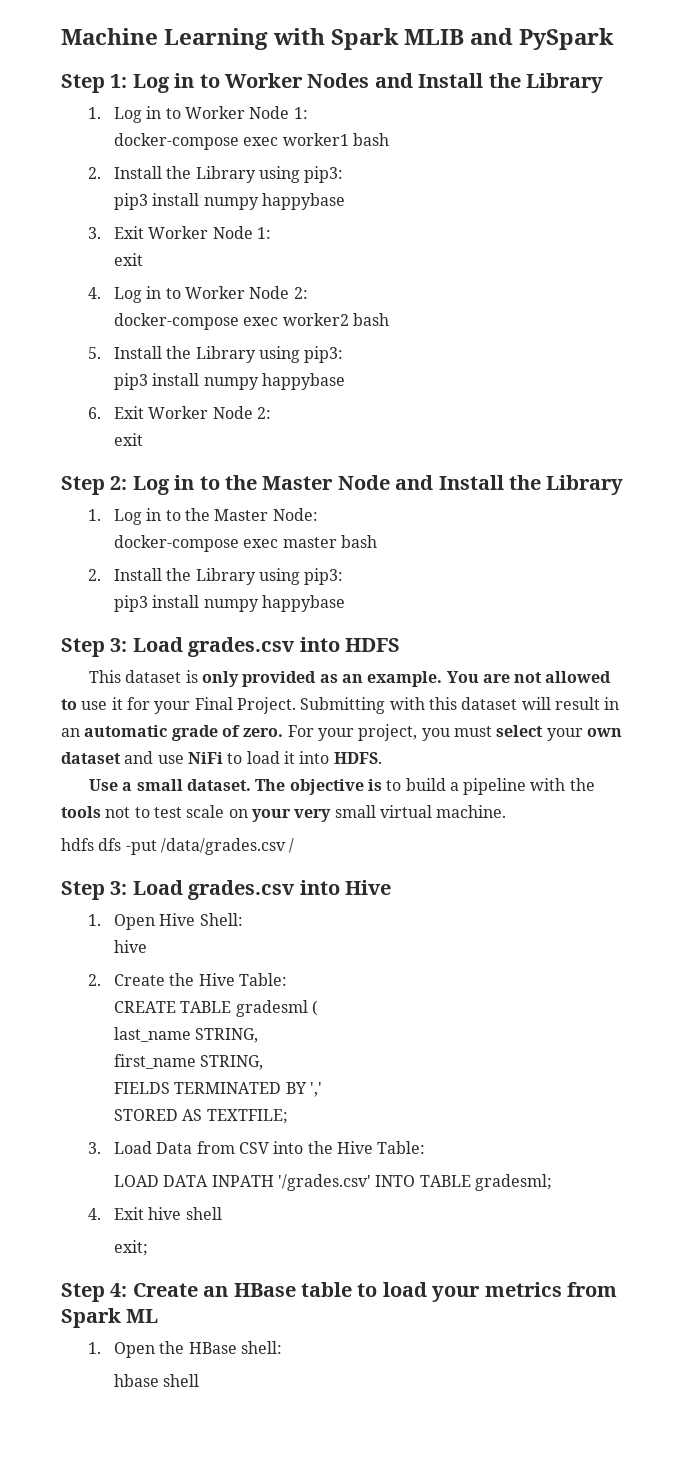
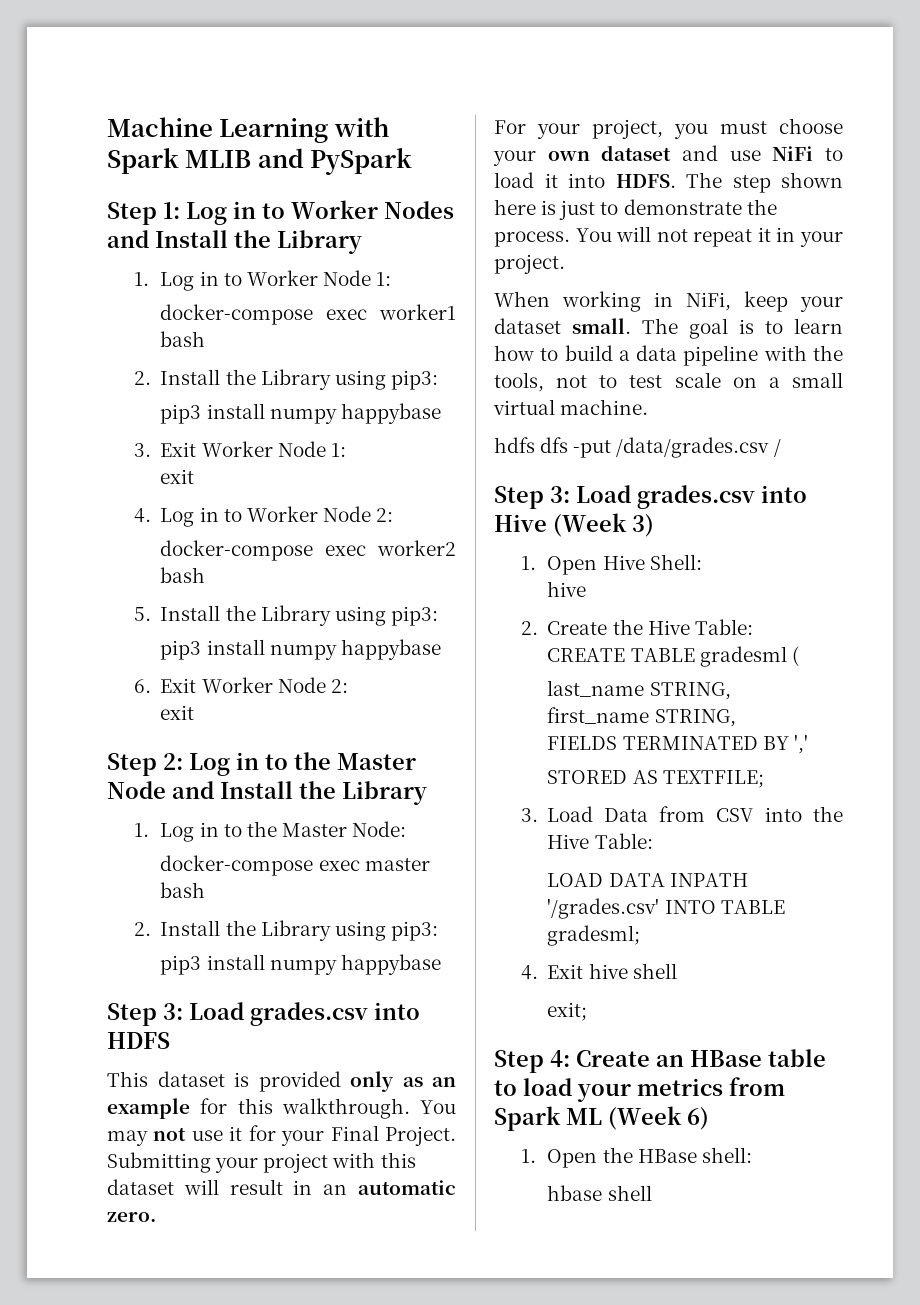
[201,671,612,687] [61,699,77,710] only provided as an example. You are not allowed to -> [258,1071,456,1092] [107,1098,456,1119] [107,1127,187,1146] provided only as an example for this walkthrough. You may not
(386, 705) none -> [215,1153,329,1173] your project
[171,725,240,741] grade of -> (457, 1187) none
(284, 732) none -> (156, 1217) //
[496,725,544,737] select -> [779,118,843,134] choose
[88,779,382,795] // Use a small dataset. The objective is -> [686,172,843,193] [494,199,777,220] [494,226,843,247] [494,254,565,274] [494,291,843,312] [494,318,843,339] [494,345,534,361] The step shown here is just to demonstrate the process. You will not repeat it in your project. // When working in NiFi, keep your dataset small. The goal is to learn how
(459, 786) none -> [636,345,678,361] data
[61,806,101,818] tools -> [494,372,544,392] tools,
[251,809,332,822] your very -> [768,377,780,388] a
(391, 887) none -> [553,513,654,537] (Week 3)
(159, 1316) none -> [608,1106,709,1130] (Week 6)

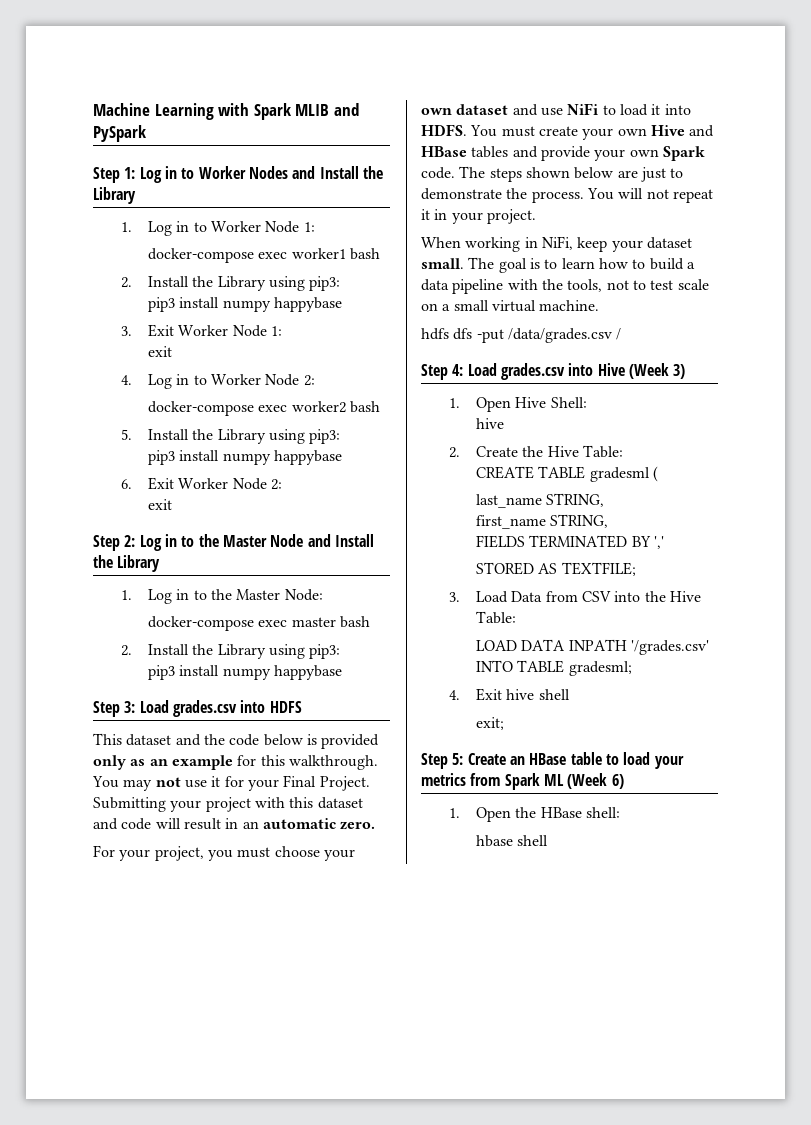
(225, 1079) none -> [175,734,303,746] and the code below
(174, 1187) none -> [93,818,152,830] and code
[686,172,843,193] [494,199,557,215] The step shown here is -> [470,125,715,140] [421,146,705,161] [421,166,638,182] You must create your own Hive and HBase tables and provide your own Spark code. The steps shown below are
[550,486,570,503] 3: -> [452,364,464,376] 4:
[550,1050,570,1067] 4: -> [452,753,464,765] 5:

